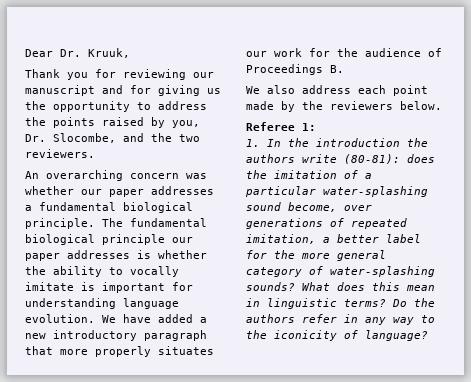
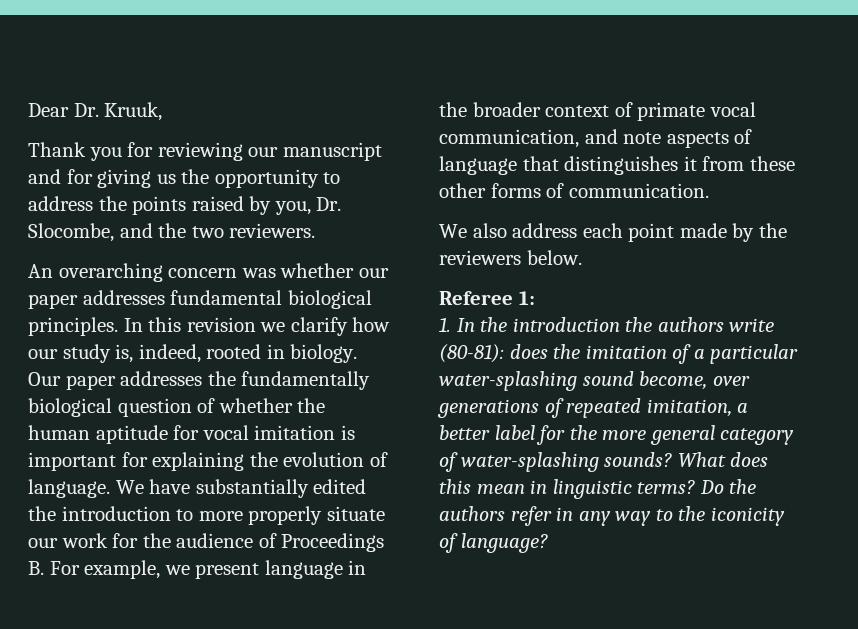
[25,202,193,213] [25,218,207,229] [25,234,193,245] [25,250,207,261] [25,266,179,277] [25,282,193,293] [25,298,179,309] [25,314,207,323] [25,330,207,341] [25,346,53,355] a fundamental biological principle. The fundamental biological principle our paper addresses is whether the ability to vocally imitate is important for understanding language evolution. We have added a new introductory paragraph that -> [170,290,372,309] [28,317,391,336] [28,344,358,363] [28,371,371,390] [28,398,326,417] [28,425,355,444] [28,452,388,471] [28,479,367,498] [28,506,194,521] fundamental biological principles. In this revision we clarify how our study is, indeed, rooted in biology. Our paper addresses the fundamentally biological question of whether the human aptitude for vocal imitation is important for explaining the evolution of language. We have substantially edited the introduction to
[158,346,214,355] situates -> [326,506,385,521] situate
(344, 69) none -> [49,560,367,579] [439,102,756,121] [439,129,753,148] [439,156,795,175] [439,183,709,198] For example, we present language in the broader context of primate vocal communication, and note aspects of language that distinguishes it from these other forms of communication.

